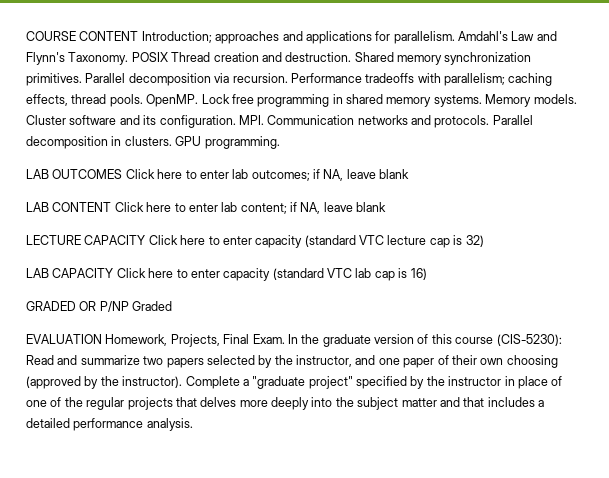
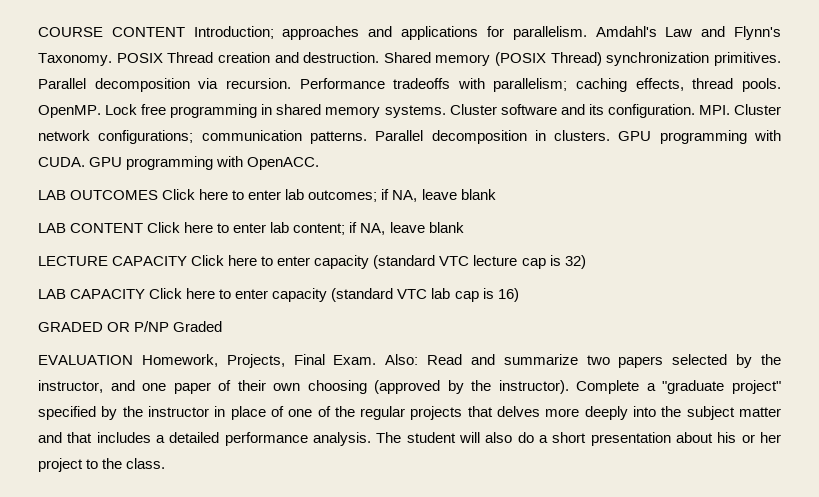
(442, 60) none -> [495,52,602,66] (POSIX Thread)
[485,94,577,107] Memory models. -> (446, 111) none
[267,115,490,128] Communication networks and protocols. -> [733,104,781,115] [38,130,367,144] Cluster network configurations; communication patterns.
[204,136,280,149] programming. -> [659,130,781,144] [38,156,320,170] programming with CUDA. GPU programming with OpenACC.
[287,334,562,347] In the graduate version of this course (CIS-5230): -> [385,354,419,365] Also:
(193, 424) none -> [376,432,782,446] [38,458,166,472] The student will also do a short presentation about his or her project to the class.

